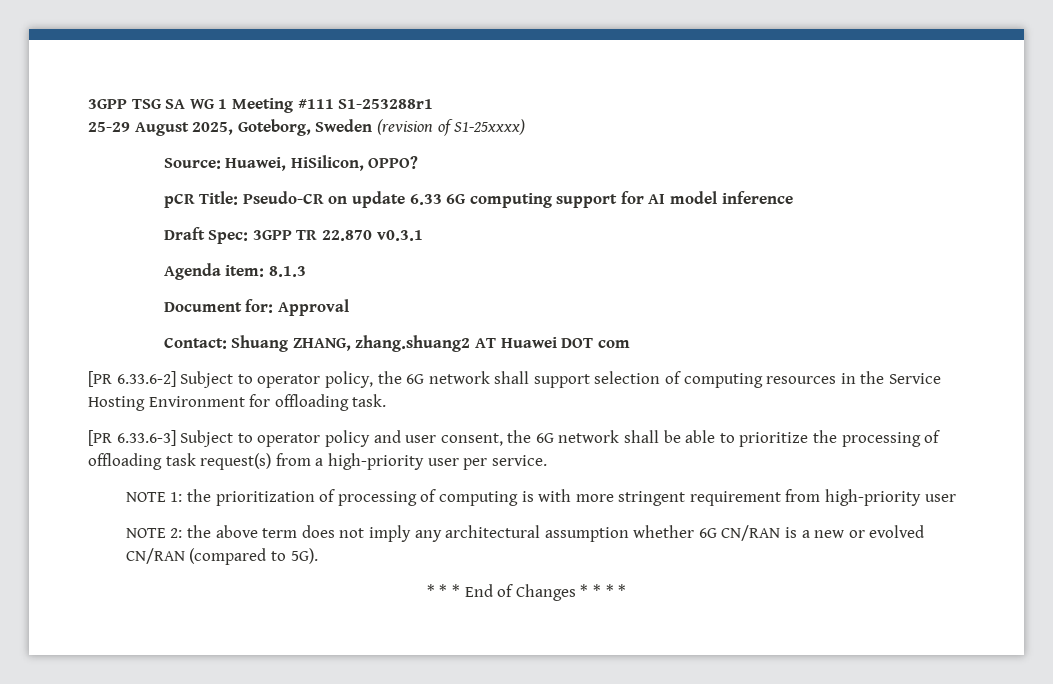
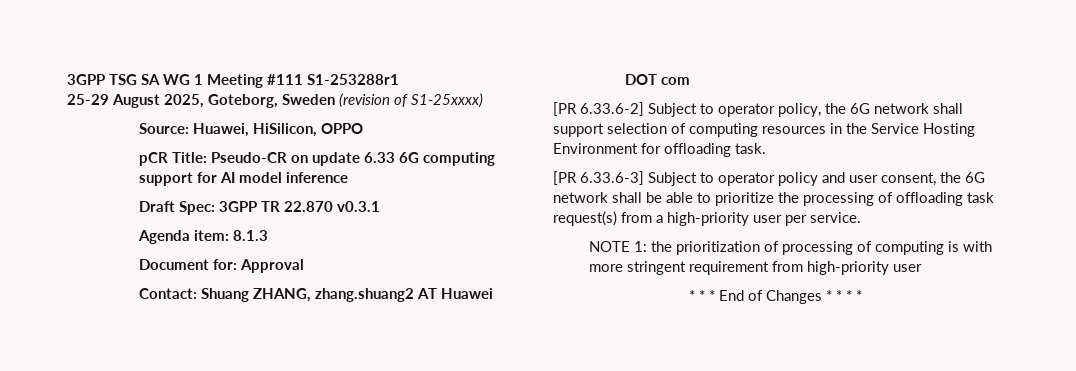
[368,156,419,169] OPPO? -> [321,123,364,134] OPPO
[125,525,925,542] [125,548,318,565] // NOTE 2: the above term does not imply any architectural assumption whether 6G CN/RAN is a new or evolved CN/RAN (compared to 5G). -> (923, 268) none

